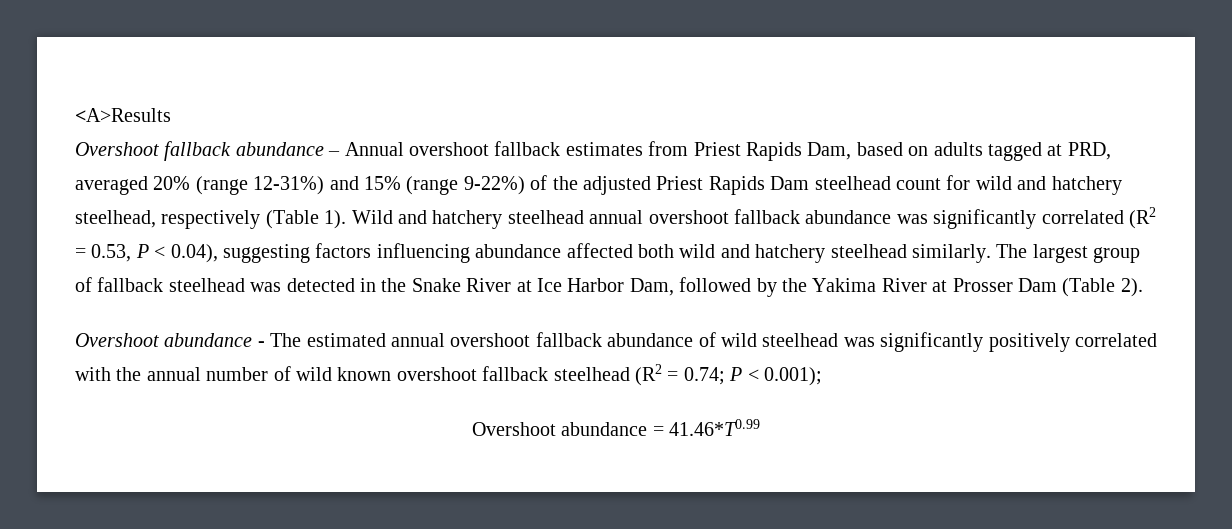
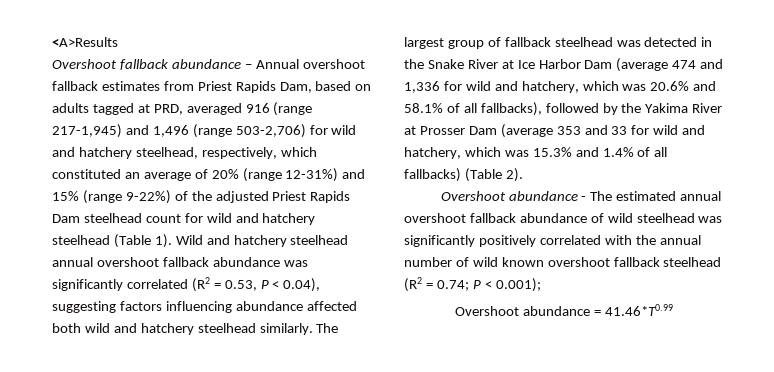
(148, 185) none -> [245,102,313,116] [52,124,357,138] [52,147,317,159] [52,169,208,181] 916 (range 217-1,945) and 1,496 (range 503-2,706) for wild and hatchery steelhead, respectively, which constituted an average of
[75,210,261,229] steelhead, respectively -> [52,235,110,245] steelhead
[629,278,674,296] Dam, -> [584,58,724,72] [404,81,717,93] [404,102,542,116] Dam (average 474 and 1,336 for wild and hatchery, which was 20.6% and 58.1% of all fallbacks),
(1057, 285) none -> [500,124,706,138] [404,147,668,159] [404,168,461,182] (average 353 and 33 for wild and hatchery, which was 15.3% and 1.4% of all fallbacks)

